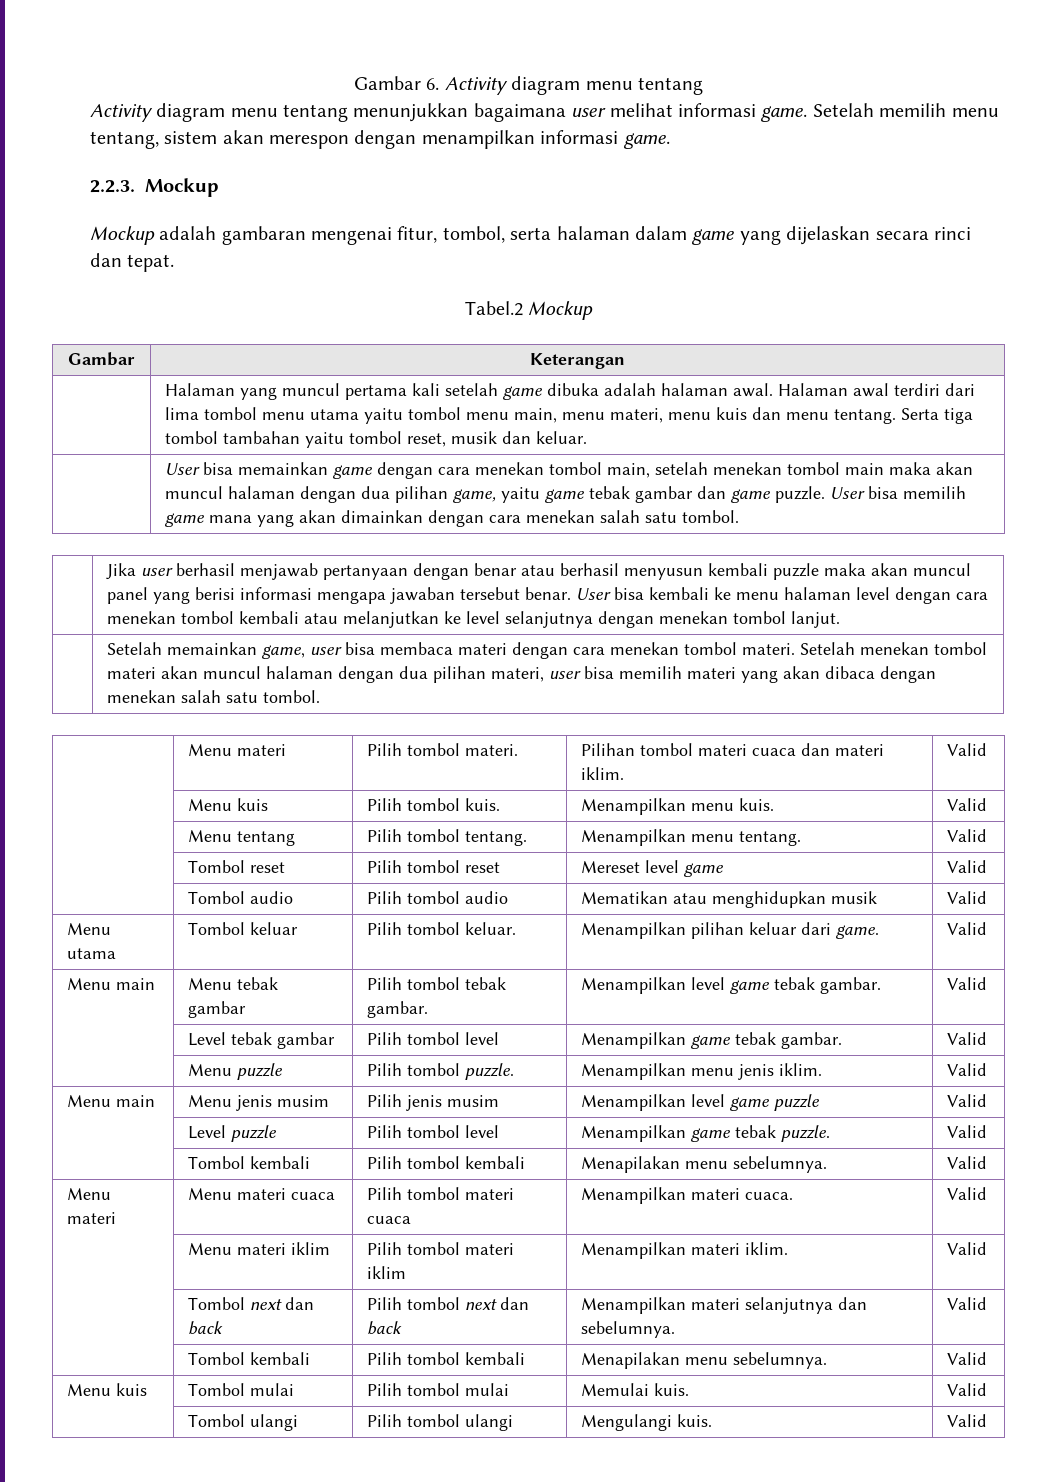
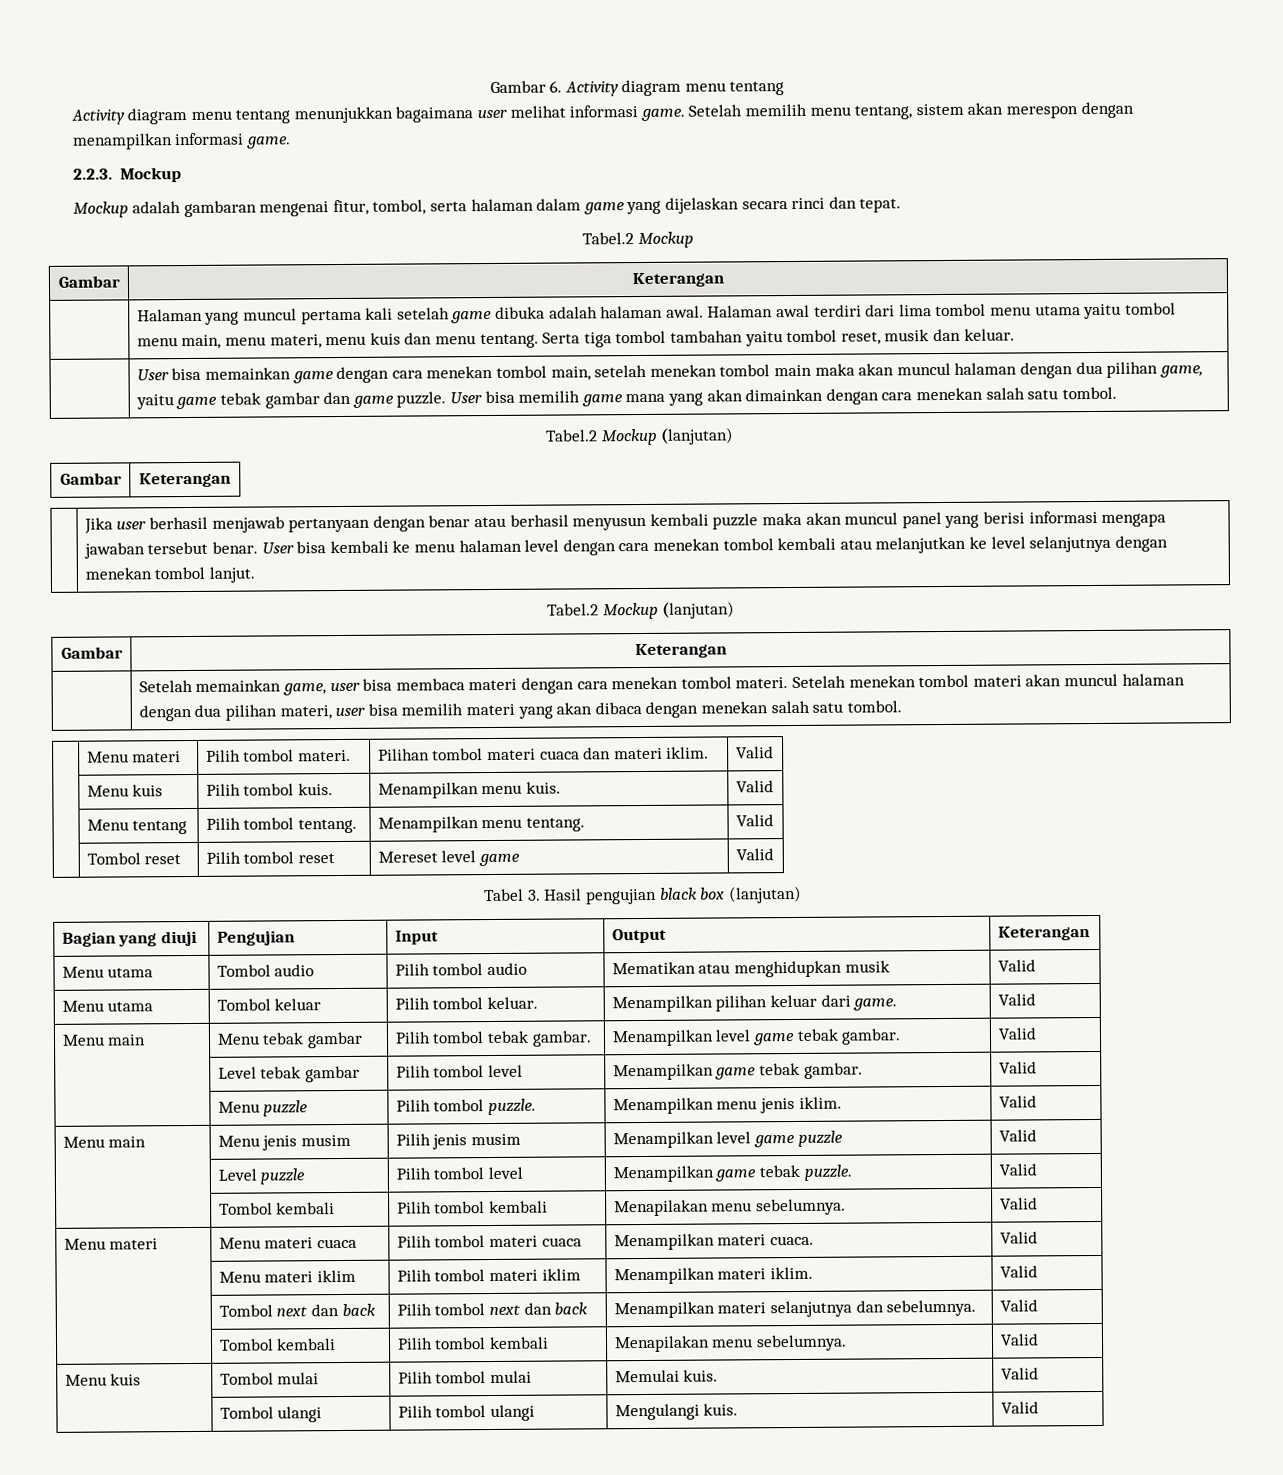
(740, 516) none -> [544,427,735,446] [59,472,122,485] [139,472,231,488] // Tabel.2 Mockup (lanjutan) // Gambar | Keterangan
(841, 619) none -> [546,601,736,620] [60,646,123,659] [634,643,727,659] // Tabel.2 Mockup (lanjutan) // Gambar | Keterangan
(988, 866) // -> [484,885,802,905] [61,930,198,947] [216,930,295,946] [394,930,439,945] [611,928,667,944] [997,926,1090,941] [61,966,154,978] // Tabel 3. Hasil pengujian black box (lanjutan) // Bagian yang diuji | Pengujian | Input | Output | Keterangan // Menu utama

